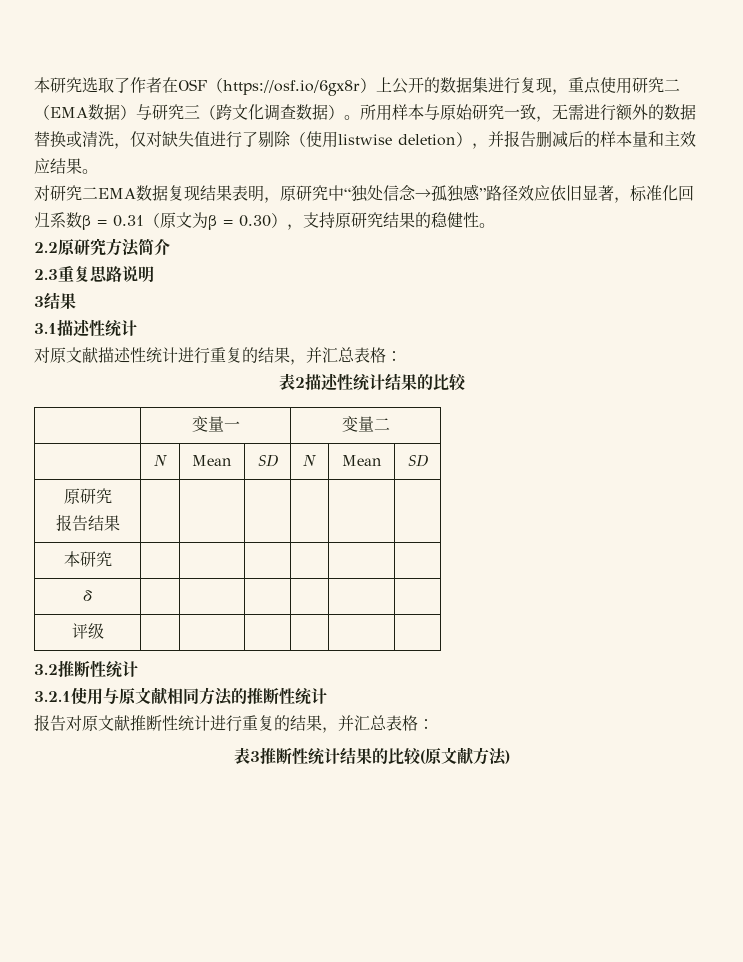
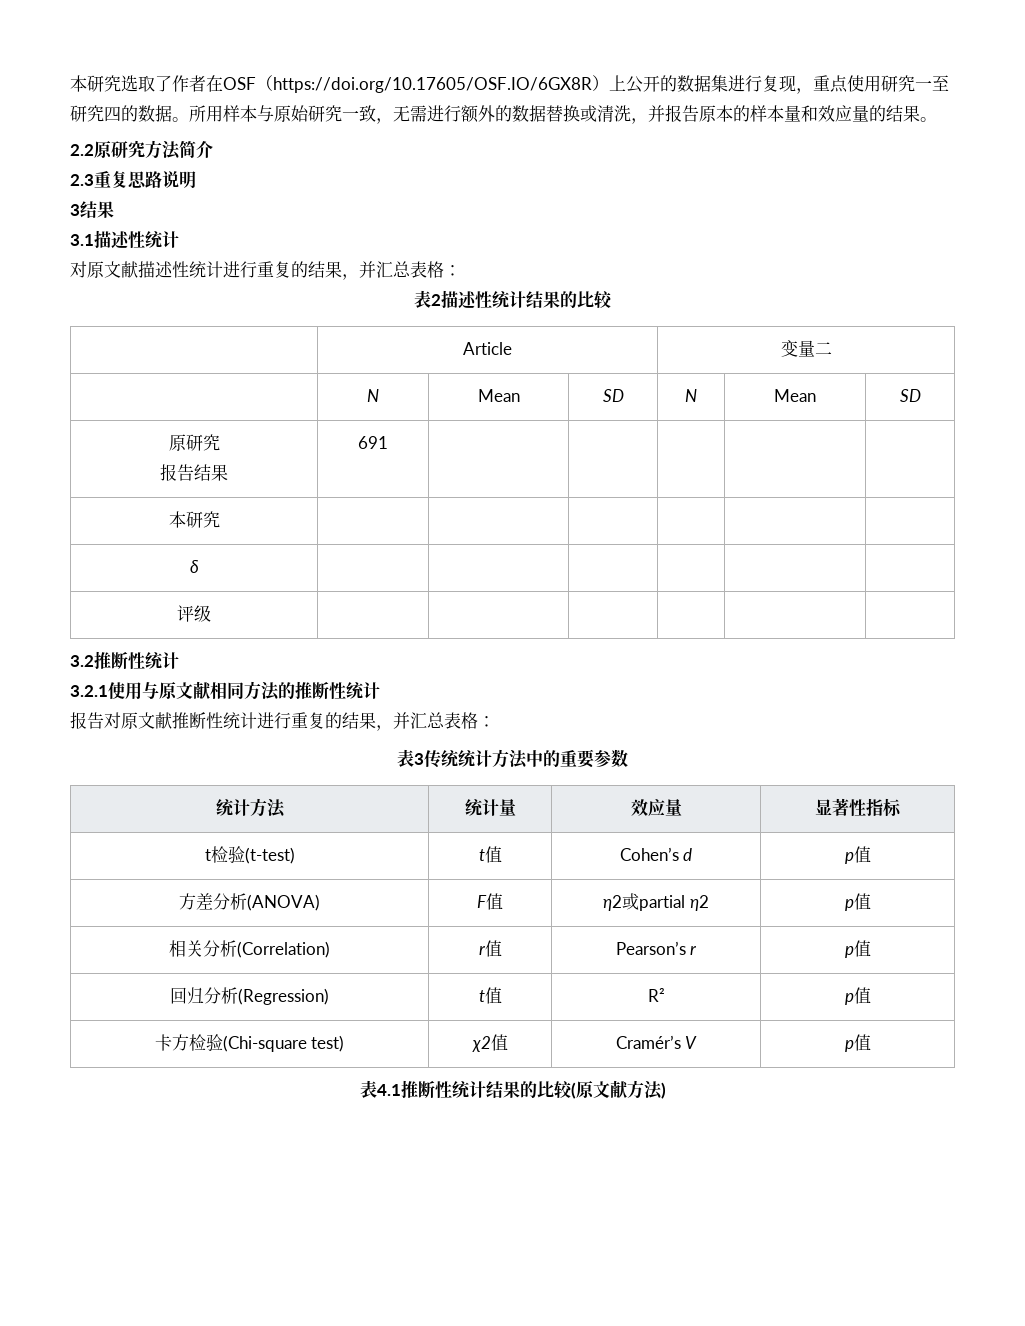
[223,80,360,96] https://osf.io/6gx8r -> [273,77,592,93] https://doi.org/10.17605/OSF.IO/6GX8R
[664,79,680,91] [34,104,344,121] 二（EMA数据）与研究三（跨文化调查数据） -> [915,75,949,91] [70,105,172,122] 一至研究四的数据
[130,130,584,149] 仅对缺失值进行了剔除（使用listwise deletion），并报告删减后 -> [648,105,733,122] 并报告原本
[664,131,696,147] [34,158,50,174] 主效应 -> [818,105,886,122] 效应量的
[34,184,694,203] [34,212,495,230] // 对研究二EMA数据复现结果表明，原研究中“独处信念→孤独感”路径效应依旧显著，标准化回归系数β = 0.31（原文为β = 0.30），支持原研究结果的稳健性。 -> (937, 119) none
[191,416,240,432] 变量一 -> [463,342,512,355] Article
(120, 523) none -> [358,436,388,449] 691
(260, 756) none -> [424,749,628,769] [215,798,286,818] [464,799,516,816] [630,799,682,817] [815,798,902,817] [204,846,295,864] [478,846,502,863] [619,847,693,861] [844,846,871,864] [179,893,320,911] [477,893,503,910] [603,893,709,911] [844,893,871,911] [169,940,330,958] [478,940,502,957] [615,941,698,955] [844,940,871,958] [170,987,329,1005] [478,987,502,1004] [647,988,665,1002] [844,987,871,1005] [154,1034,345,1052] [471,1034,508,1052] [615,1035,698,1049] [844,1034,871,1052] [359,1080,401,1098] 传统统计方法中的重要参数 // 统计方法 | 统计量 | 效应量 | 显著性指标 // t检验(t-test) | t值 | Cohen’s d | p值 // 方差分析(ANOVA) | F值 | η2或partial η2 | p值 // 相关分析(Correlation) | r值 | Pearson’s r | p值 // 回归分析(Regression) | t值 | R² | p值 // 卡方检验(Chi-square test) | χ2值 | Cramér’s V | p值 // 表4.1

